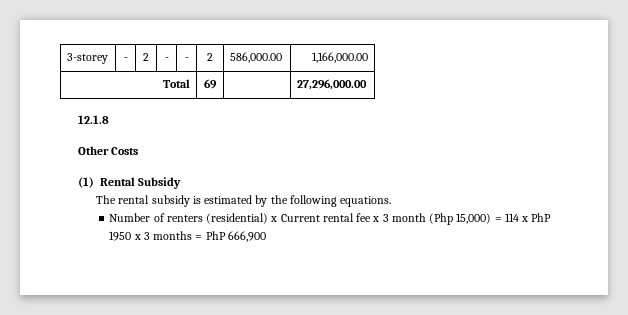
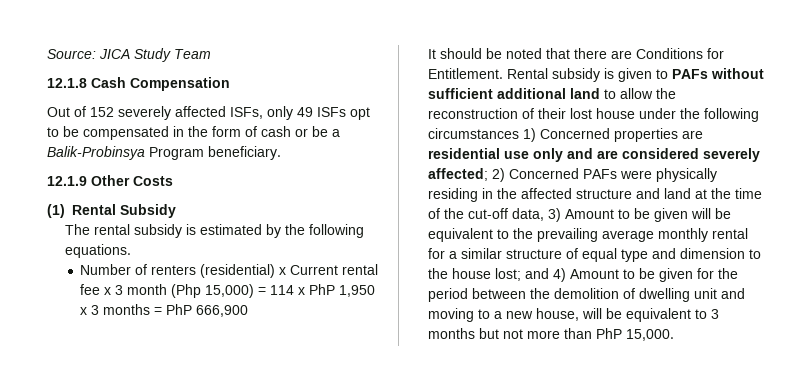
[66,53,108,64] [123,57,128,61] [143,53,149,61] [164,57,169,61] [184,57,189,61] [207,53,213,61] [229,52,282,63] [312,52,369,63] [163,79,191,88] [204,79,217,89] [296,79,367,90] [78,115,110,124] 3-storey | - | 2 | - | - | 2 | 586,000.00 | 1,166,000.00 // Total | 69 | | 27,296,000.00 // 12.1.8 // -> [47,48,212,62] [47,77,231,91] [47,106,371,120] [47,126,341,140] [47,146,282,160] [47,176,88,186] Source: JICA Study Team // 12.1.8 Cash Compensation // Out of 152 severely affected ISFs, only 49 ISFs opt to be compensated in the form of cash or be a Balik-Probinsya Program beneficiary. // 12.1.9
[109,231,132,241] 1950 -> [339,285,376,297] 1,950
(266, 236) none -> [428,48,725,59] [428,68,765,82] [428,88,677,99] [428,108,760,122] [428,128,704,142] [428,148,761,162] [428,168,718,182] [428,188,763,202] [428,208,732,222] [428,228,749,242] [428,248,762,262] [428,268,739,282] [428,288,746,302] [428,308,720,322] [428,328,675,341] // It should be noted that there are Conditions for Entitlement. Rental subsidy is given to PAFs without sufficient additional land to allow the reconstruction of their lost house under the following circumstances 1) Concerned properties are residential use only and are considered severely affected; 2) Concerned PAFs were physically residing in the affected structure and land at the time of the cut-off data, 3) Amount to be given will be equivalent to the prevailing average monthly rental for a similar structure of equal type and dimension to the house lost; and 4) Amount to be given for the period between the demolition of dwelling unit and moving to a new house, will be equivalent to 3 months but not more than PhP 15,000.

